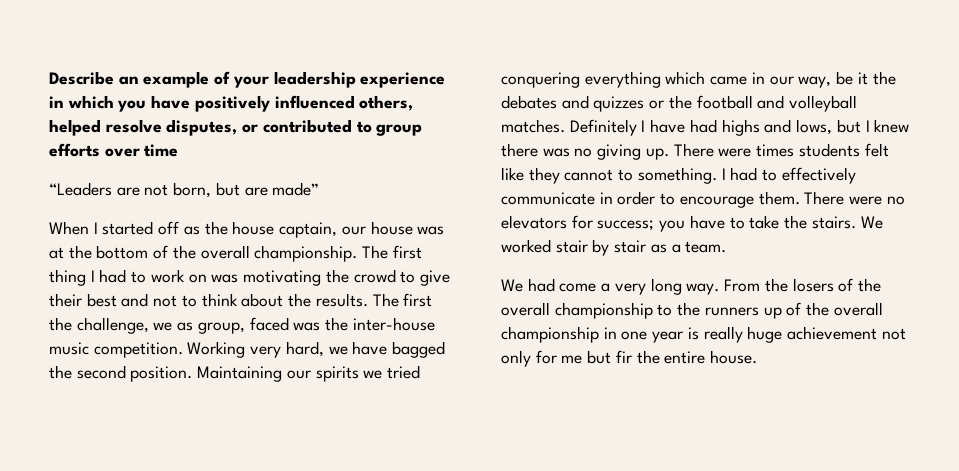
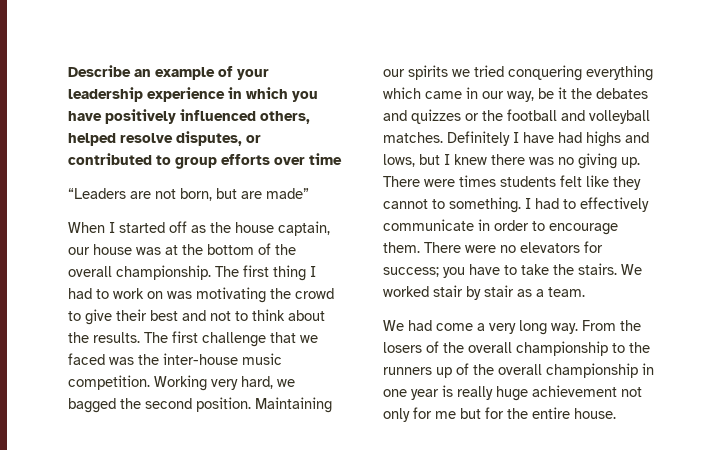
[49,317,245,334] the challenge, we as group, -> [202,332,318,347] challenge that we
[352,341,388,355] have -> (295, 383) none
[615,350,632,363] fir -> [485,407,504,419] for

